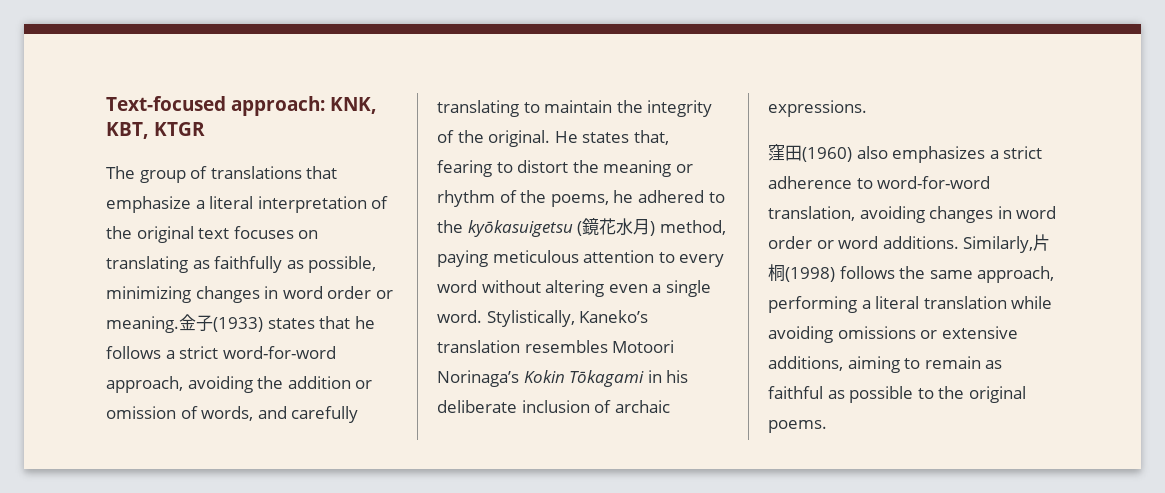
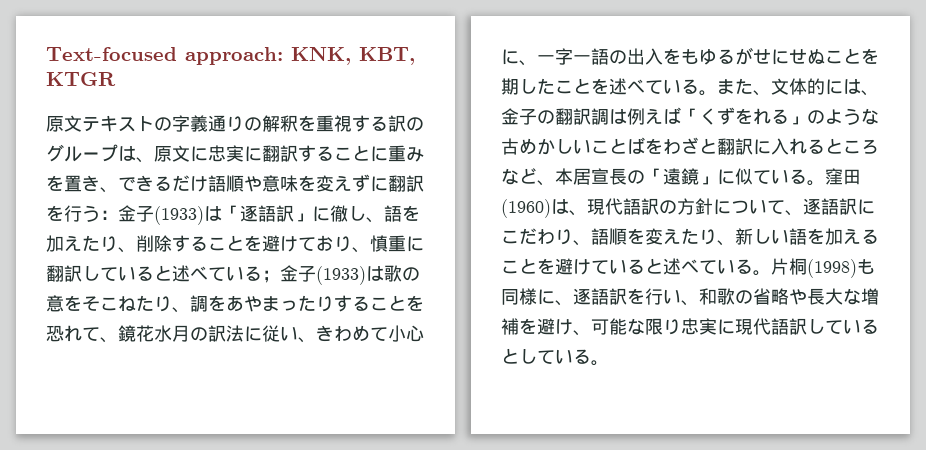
[106,166,338,183] [106,196,389,213] [106,226,319,243] [106,256,377,273] [106,286,393,303] [106,314,375,333] [106,346,336,359] [106,376,373,393] [106,406,359,423] [437,100,713,117] [437,130,669,147] [437,160,693,177] [437,190,725,207] [437,218,726,237] [437,250,725,267] [437,280,711,297] [437,310,649,327] [437,340,675,353] [437,370,689,387] [437,400,670,413] [768,100,867,117] [768,144,1043,163] [768,176,991,189] [768,206,1057,223] [768,234,1051,253] [768,264,1055,283] [768,296,1053,313] [768,326,1018,343] [768,356,1003,373] [768,386,1026,403] [768,420,827,433] The group of translations that emphasize a literal interpretation of the original text focuses on translating as faithfully as possible, minimizing changes in word order or meaning.金子(1933) states that he follows a strict word-for-word approach, avoiding the addition or omission of words, and carefully translating to maintain the integrity of the original. He states that, fearing to distort the meaning or rhythm of the poems, he adhered to the kyōkasuigetsu (鏡花水月) method, paying meticulous attention to every word without altering even a single word. Stylistically, Kaneko’s translation resembles Motoori Norinaga’s Kokin Tōkagami in his deliberate inclusion of archaic expressions. // 窪田(1960) also emphasizes a strict adherence to word-for-word translation, avoiding changes in word order or word additions. Similarly,片桐(1998) follows the same approach, performing a literal translation while avoiding omissions or extensive additions, aiming to remain as faithful as possible to the original poems. -> [46,115,424,132] [46,144,424,163] [46,174,424,193] [46,205,420,225] [46,235,424,253] [46,265,420,285] [46,295,424,313] [46,325,424,343] [501,47,879,66] [501,78,879,96] [501,107,879,125] [501,137,879,155] [501,168,861,186] [501,198,875,218] [501,228,879,246] [501,258,875,278] [501,288,879,306] [501,318,879,336] [501,348,609,366] 原文テキストの字義通りの解釈を重視する訳のグループは、原文に忠実に翻訳することに重みを置き、できるだけ語順や意味を変えずに翻訳を行う：金子(1933)は「逐語訳」に徹し、語を加えたり、削除することを避けており、慎重に翻訳していると述べている；金子(1933)は歌の意をそこねたり、調をあやまったりすることを恐れて、鏡花水月の訳法に従い、きわめて小心に、一字一語の出入をもゆるがせにせぬことを期したことを述べている。また、文体的には、金子の翻訳調は例えば「くずをれる」のような古めかしいことばをわざと翻訳に入れるところなど、本居宣長の「遠鏡」に似ている。窪田(1960)は、現代語訳の方針について、逐語訳にこだわり、語順を変えたり、新しい語を加えることを避けていると述べている。片桐(1998)も同様に、逐語訳を行い、和歌の省略や長大な増補を避け、可能な限り忠実に現代語訳しているとしている。

